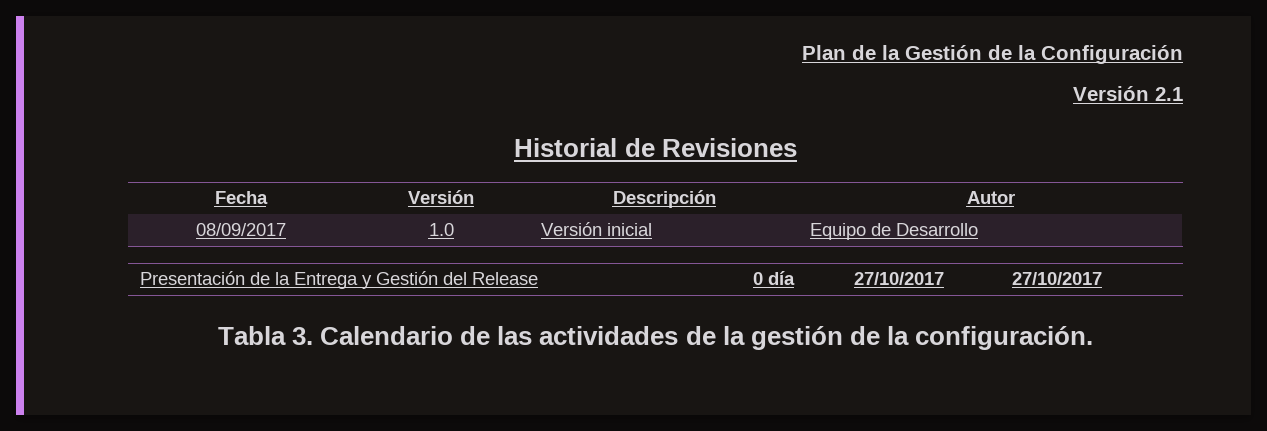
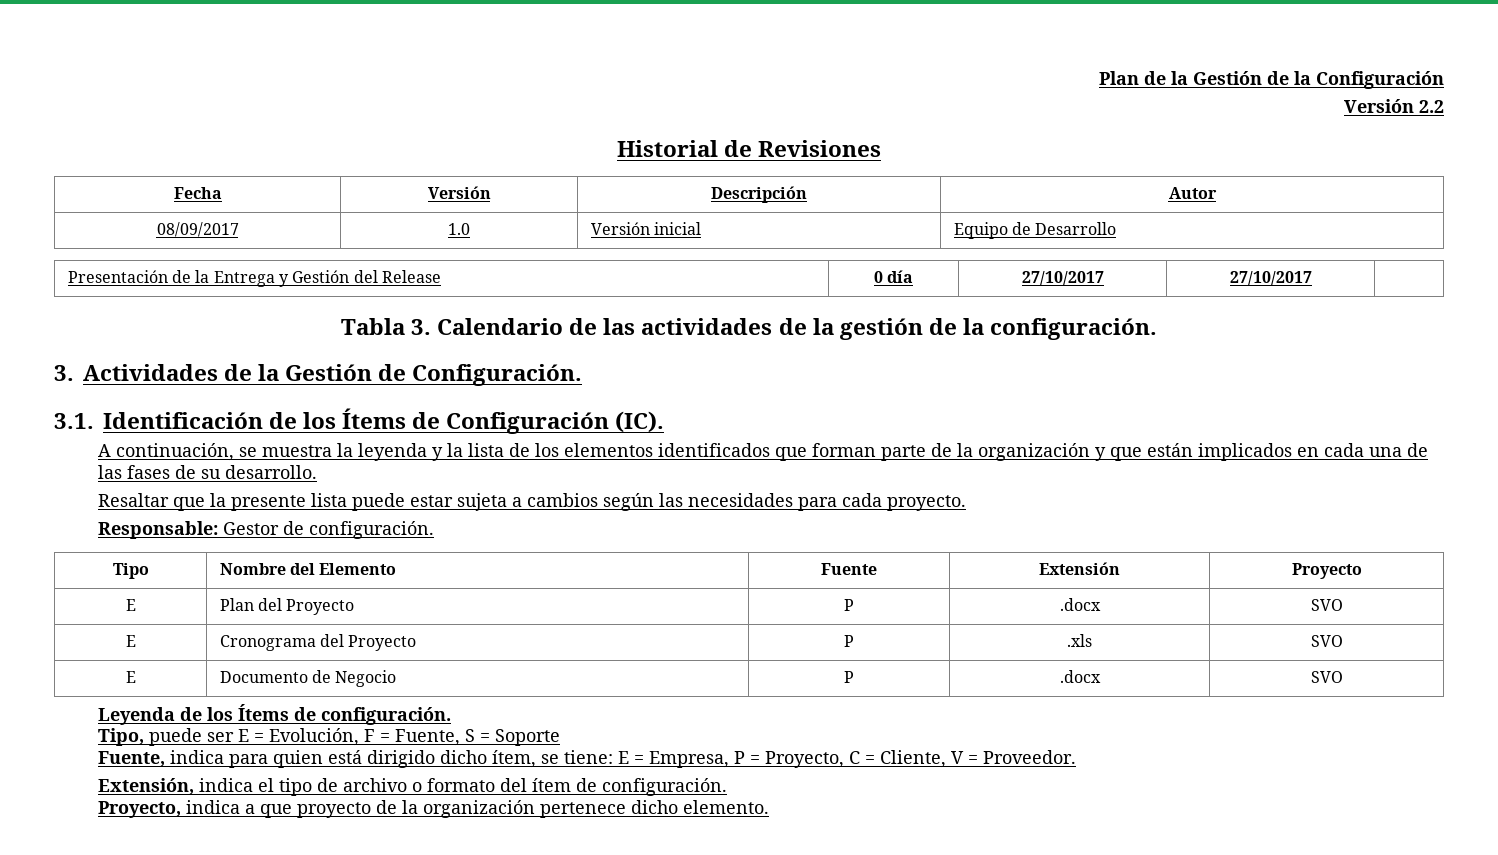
[1155,87,1183,101] 2.1 -> [1419,100,1444,113] 2.2
(1093, 338) none -> [54,364,583,386] [54,408,665,434] [97,443,1428,461] [97,465,317,479] [97,493,966,511] [97,521,434,539] [112,563,149,579] [219,563,397,575] [821,563,877,575] [1039,562,1120,575] [1291,563,1362,579] [125,599,136,611] [219,598,355,615] [844,599,854,611] [1059,598,1101,611] [1310,599,1343,611] [125,635,136,647] [219,634,417,651] [844,635,854,647] [1067,634,1092,647] [1310,635,1343,647] [125,671,136,683] [219,670,397,687] [844,671,854,683] [1059,670,1101,683] [1310,671,1343,683] [97,704,451,725] [97,728,560,746] [97,750,1076,768] [97,778,727,796] [97,800,769,818] // 3. Actividades de la Gestión de Configuración. // 3.1. Identificación de los Ítems de Configuración (IC). // A continuación, se muestra la leyenda y la lista de los elementos identificados que forman parte de la organización y que están implicados en cada una de las fases de su desarrollo. // Resaltar que la presente lista puede estar sujeta a cambios según las necesidades para cada proyecto. // Responsable: Gestor de configuración. // Tipo | Nombre del Elemento | Fuente | Extensión | Proyecto // E | Plan del Proyecto | P | .docx | SVO // E | Cronograma del Proyecto | P | .xls | SVO // E | Documento de Negocio | P | .docx | SVO // Leyenda de los Ítems de configuración. // Tipo, puede ser E = Evolución, F = Fuente, S = Soporte // Fuente, indica para quien está dirigido dicho ítem, se tiene: E = Empresa, P = Proyecto, C = Cliente, V = Proveedor. // Extensión, indica el tipo de archivo o formato del ítem de configuración. // Proyecto, indica a que proyecto de la organización pertenece dicho elemento.

